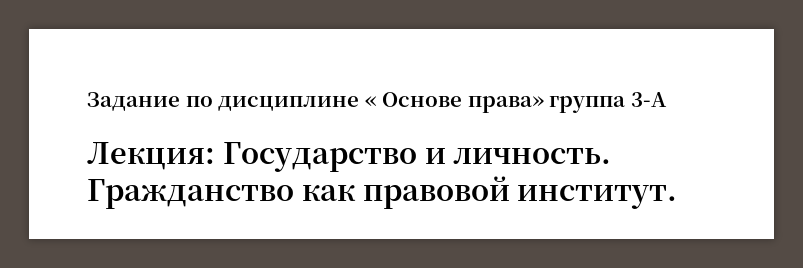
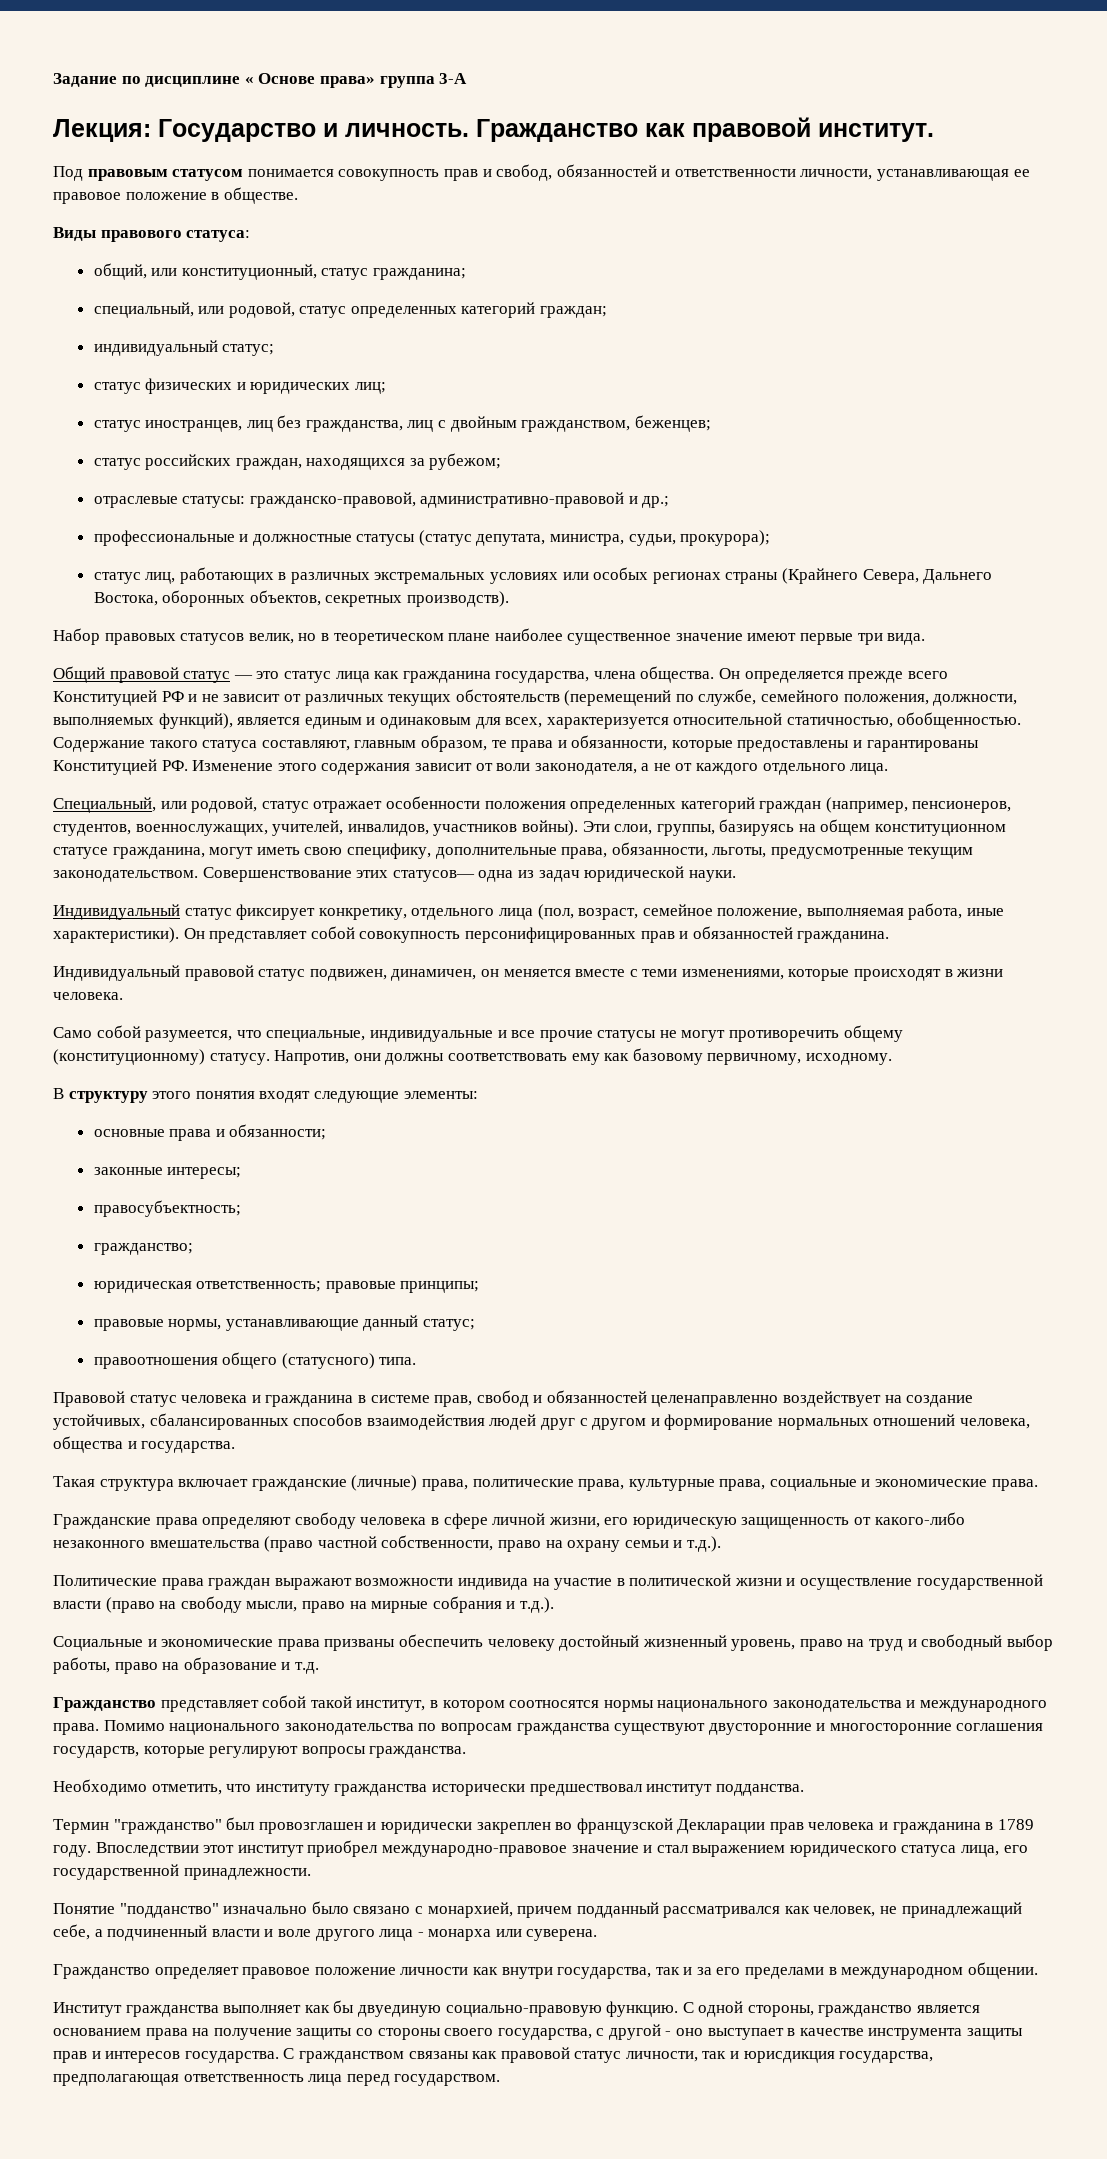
(678, 197) none -> [53,164,1030,181] [53,187,298,204] [53,227,251,242] [93,263,466,280] [93,302,608,318] [93,340,275,356] [93,378,386,394] [93,415,711,432] [93,453,502,470] [93,492,670,508] [93,530,771,546] [93,567,993,584] [93,590,509,607] [53,628,926,645] [53,666,948,683] [53,689,1018,706] [53,712,1022,729] [53,735,979,752] [53,759,889,775] [53,796,1012,813] [53,819,1007,836] [53,842,974,859] [53,866,736,882] [53,903,1005,920] [53,926,890,943] [53,965,1004,981] [53,992,123,1000] [53,1025,903,1042] [53,1048,892,1065] [53,1088,478,1103] [93,1124,327,1141] [93,1167,242,1179] [93,1200,241,1217] [93,1243,193,1255] [93,1281,480,1293] [93,1315,475,1331] [93,1352,417,1369] [53,1390,974,1407] [53,1413,1031,1430] [53,1436,236,1453] [53,1475,1038,1491] [53,1512,965,1529] [53,1535,721,1552] [53,1574,1043,1590] [53,1596,554,1613] [53,1634,1053,1651] [53,1657,319,1674] [53,1695,1048,1712] [53,1720,1044,1735] [53,1746,467,1758] [53,1779,804,1796] [53,1817,1034,1834] [53,1840,1028,1857] [53,1864,311,1880] [53,1901,1022,1918] [53,1924,598,1941] [53,1962,1038,1979] [53,2000,981,2017] [53,2024,1024,2040] [53,2047,934,2063] [53,2074,501,2086] // Под правовым статусом понимается совокупность прав и свобод, обязанностей и ответственности личности, устанавливающая ее правовое положение в обществе. // Виды правового статуса: // общий, или конституционный, статус гражданина; // специальный, или родовой, статус определенных категорий граждан; // индивидуальный статус; // статус физических и юридических лиц; // статус иностранцев, лиц без гражданства, лиц с двойным гражданством, беженцев; // статус российских граждан, находящихся за рубежом; // отраслевые статусы: гражданско-правовой, административно-правовой и др.; // профессиональные и должностные статусы (статус депутата, министра, судьи, прокурора); // статус лиц, работающих в различных экстремальных условиях или особых регионах страны (Крайнего Севера, Дальнего Востока, оборонных объектов, секретных производств). // Набор правовых статусов велик, но в теоретическом плане наиболее существенное значение имеют первые три вида. // Общий правовой статус — это статус лица как гражданина государства, члена общества. Он определяется прежде всего Конституцией РФ и не зависит от различных текущих обстоятельств (перемещений по службе, семейного положения, должности, выполняемых функций), является единым и одинаковым для всех, характеризуется относительной статичностью, обобщенностью. Содержание такого статуса составляют, главным образом, те права и обязанности, которые предоставлены и гарантированы Конституцией РФ. Изменение этого содержания зависит от воли законодателя, а не от каждого отдельного лица. // Специальный, или родовой, статус отражает особенности положения определенных категорий граждан (например, пенсионеров, студентов, военнослужащих, учителей, инвалидов, участников войны). Эти слои, группы, базируясь на общем конституционном статусе гражданина, могут иметь свою специфику, дополнительные права, обязанности, льготы, предусмотренные текущим законодательством. Совершенствование этих статусов— одна из задач юридической науки. // Индивидуальный статус фиксирует конкретику, отдельного лица (пол, возраст, семейное положение, выполняемая работа, иные характеристики). Он представляет собой совокупность персонифицированных прав и обязанностей гражданина. // Индивидуальный правовой статус подвижен, динамичен, он меняется вместе с теми изменениями, которые происходят в жизни человека. // Само собой разумеется, что специальные, индивидуальные и все прочие статусы не могут противоречить общему (конституционному) статусу. Напротив, они должны соответствовать ему как базовому первичному, исходному. // В структуру этого понятия входят следующие элементы: // основные права и обязанности; // законные интересы; // правосубъектность; // гражданство; // юридическая ответственность; правовые принципы; // правовые нормы, устанавливающие данный статус; // правоотношения общего (статусного) типа. // Правовой статус человека и гражданина в системе прав, свобод и обязанностей целенаправленно воздействует на создание устойчивых, сбалансированных способов взаимодействия людей друг с другом и формирование нормальных отношений человека, общества и государства. // Такая структура включает гражданские (личные) права, политические права, культурные права, социальные и экономические права. // Гражданские права определяют свободу человека в сфере личной жизни, его юридическую защищенность от какого-либо незаконного вмешательства (право частной собственности, право на охрану семьи и т.д.). // Политические права граждан выражают возможности индивида на участие в политической жизни и осуществление государственной власти (право на свободу мысли, право на мирные собрания и т.д.). // Социальные и экономические права призваны обеспечить человеку достойный жизненный уровень, право на труд и свободный выбор работы, право на образование и т.д. // Гражданство представляет собой такой институт, в котором соотносятся нормы национального законодательства и международного права. Помимо национального законодательства по вопросам гражданства существуют двусторонние и многосторонние соглашения государств, которые регулируют вопросы гражданства. // Необходимо отметить, что институту гражданства исторически предшествовал институт подданства. // Термин "гражданство" был провозглашен и юридически закреплен во французской Декларации прав человека и гражданина в 1789 году. Впоследствии этот институт приобрел международно-правовое значение и стал выражением юридического статуса лица, его государственной принадлежности. // Понятие "подданство" изначально было связано с монархией, причем подданный рассматривался как человек, не принадлежащий себе, а подчиненный власти и воле другого лица - монарха или суверена. // Гражданство определяет правовое положение личности как внутри государства, так и за его пределами в международном общении. // Институт гражданства выполняет как бы двуединую социально-правовую функцию. С одной стороны, гражданство является основанием права на получение защиты со стороны своего государства, с другой - оно выступает в качестве инструмента защиты прав и интересов государства. С гражданством связаны как правовой статус личности, так и юрисдикция государства, предполагающая ответственность лица перед государством.

